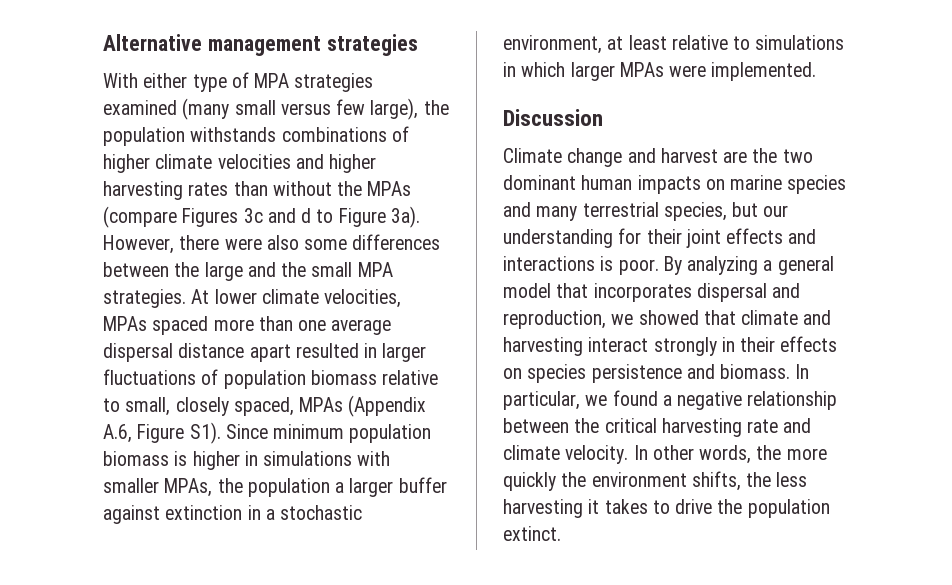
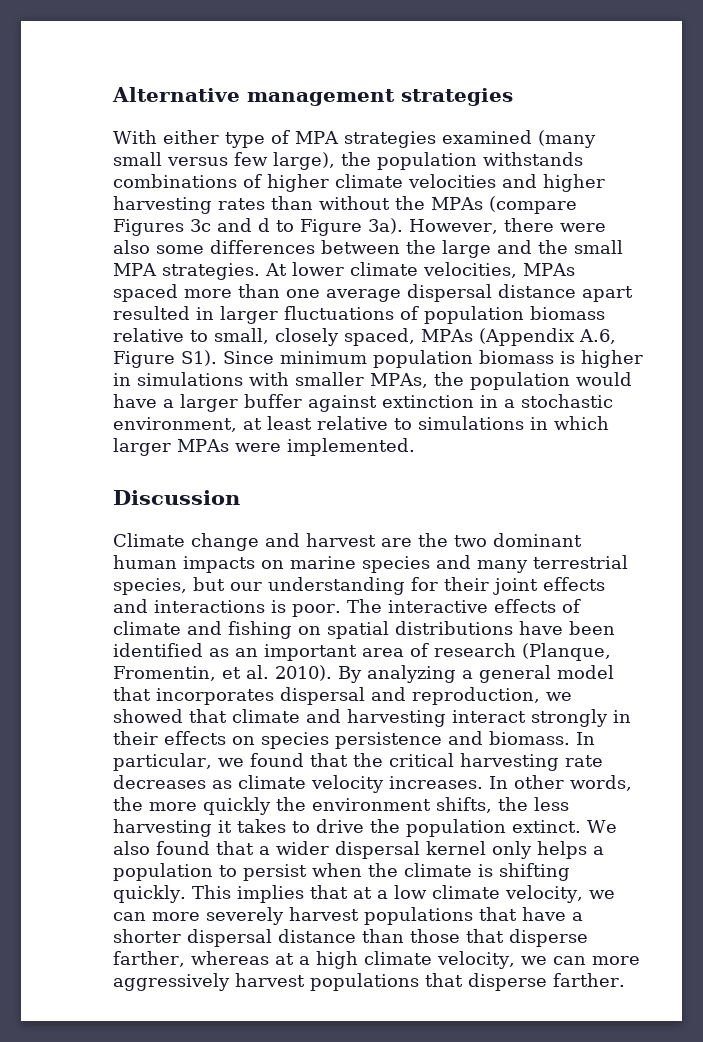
(330, 487) none -> [575,372,632,386] [113,394,157,408] would have
(659, 267) none -> [346,599,581,613] [113,621,615,639] [113,643,611,661] [113,665,332,681] The interactive effects of climate and fishing on spatial distributions have been identified as an important area of research (Planque, Fromentin, et al. 2010).
[662,391,838,410] [503,418,812,437] [503,445,629,464] a negative relationship between the critical harvesting rate and climate velocity. -> [309,753,603,771] [113,775,483,793] that the critical harvesting rate decreases as climate velocity increases.
(561, 533) none -> [587,820,617,833] [113,841,604,859] [113,863,570,881] [113,885,615,903] [113,907,583,925] [113,929,588,947] [113,951,640,969] [113,973,625,991] We also found that a wider dispersal kernel only helps a population to persist when the climate is shifting quickly. This implies that at a low climate velocity, we can more severely harvest populations that have a shorter dispersal distance than those that disperse farther, whereas at a high climate velocity, we can more aggressively harvest populations that disperse farther.

